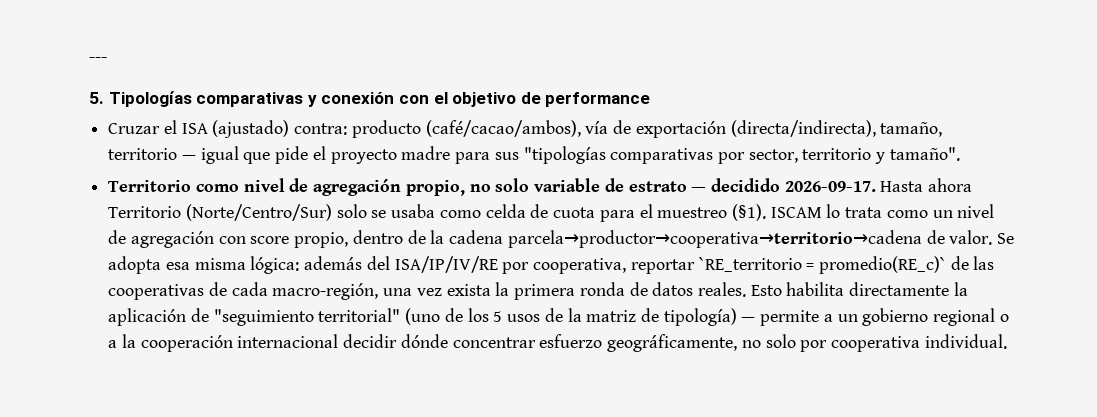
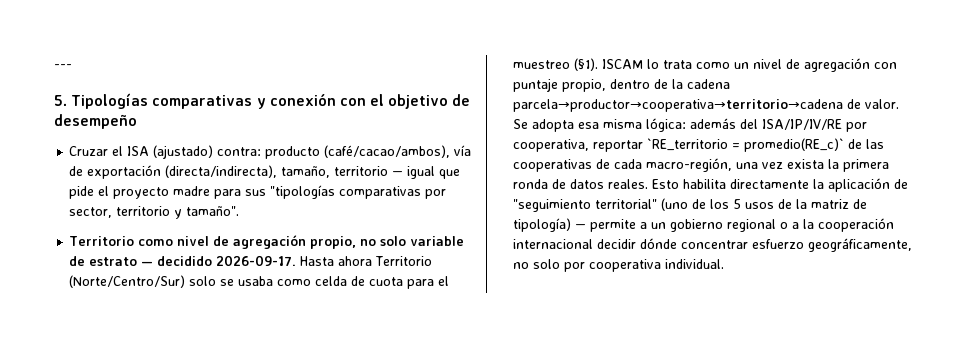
[545,92,651,107] performance -> [54,114,137,129] desempeño
[250,236,290,244] score -> [513,78,559,92] puntaje

